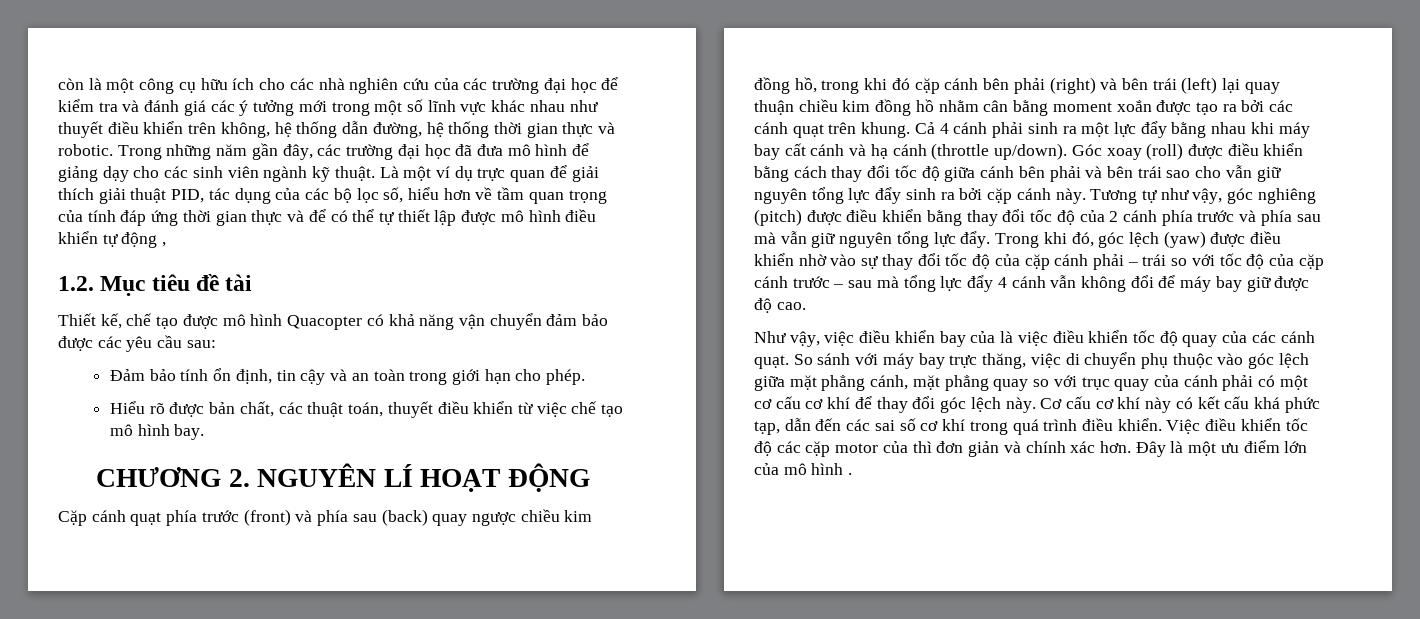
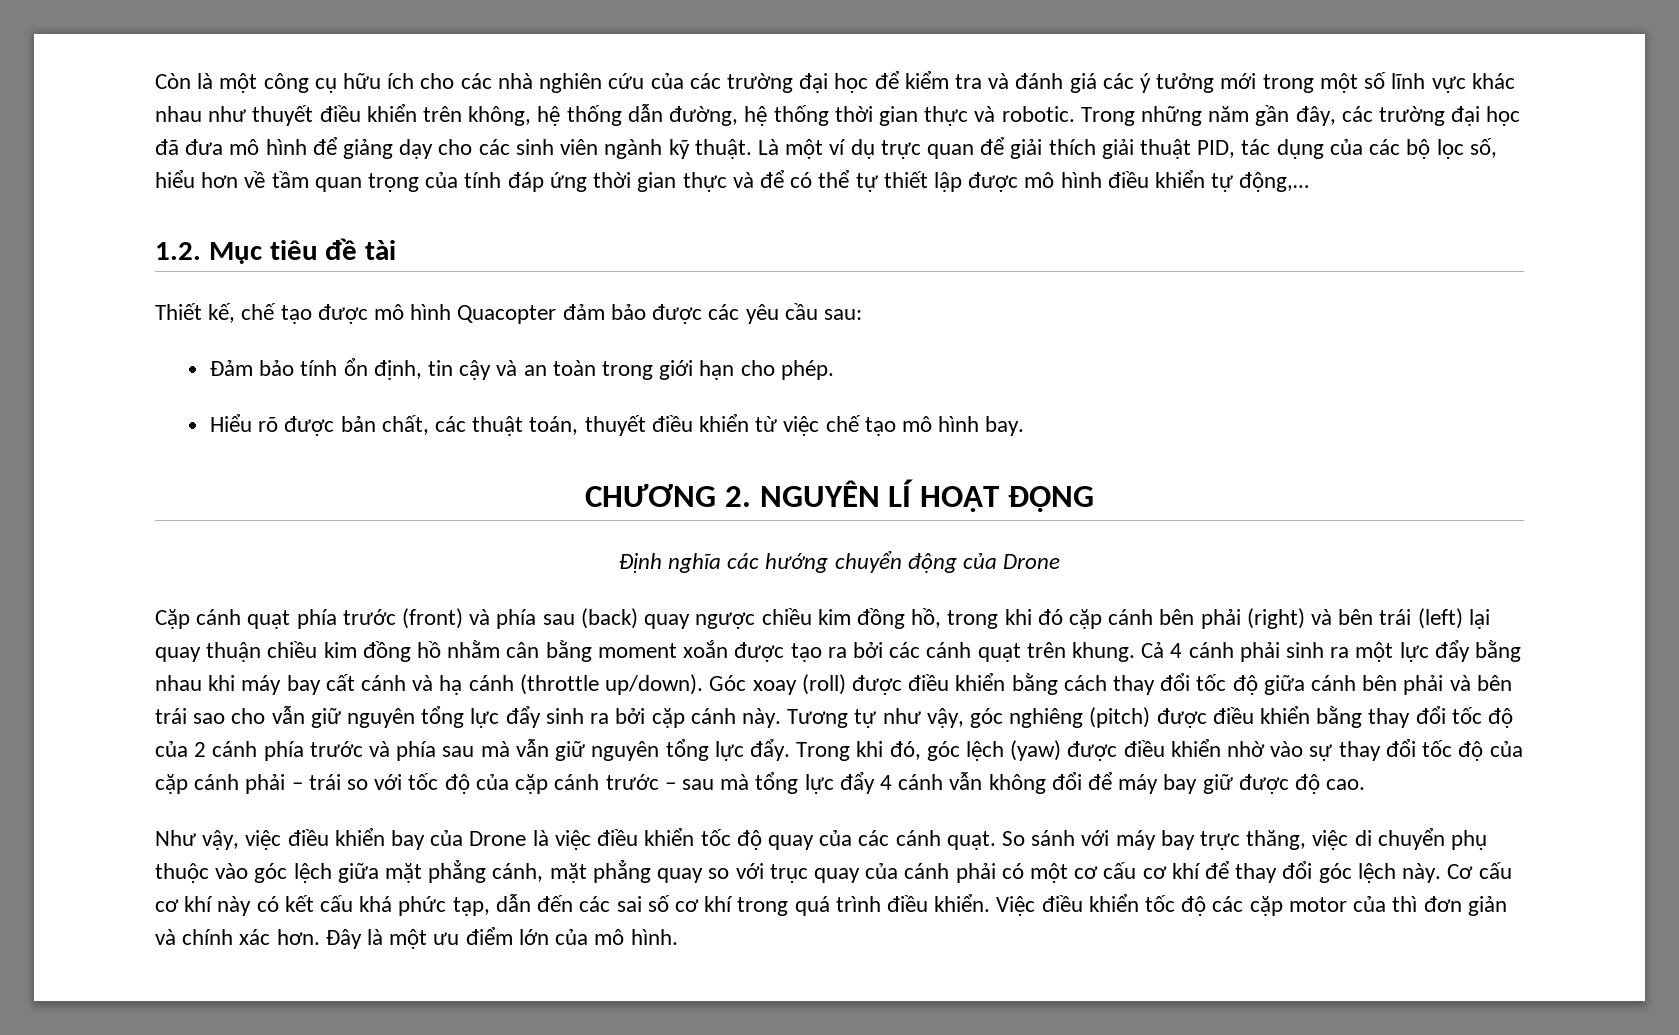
[58,78,84,90] còn -> [155,73,191,89] Còn
[121,232,167,248] động , -> [1239,172,1310,192] động,…
[366,313,542,330] có khả năng vận chuyển -> (557, 314) none
(590, 477) none -> [618,551,1061,573] // Định nghĩa các hướng chuyển động của Drone
(996, 337) none -> [469,831,527,846] Drone
[811,463,853,475] hình . -> [630,929,678,945] hình.

